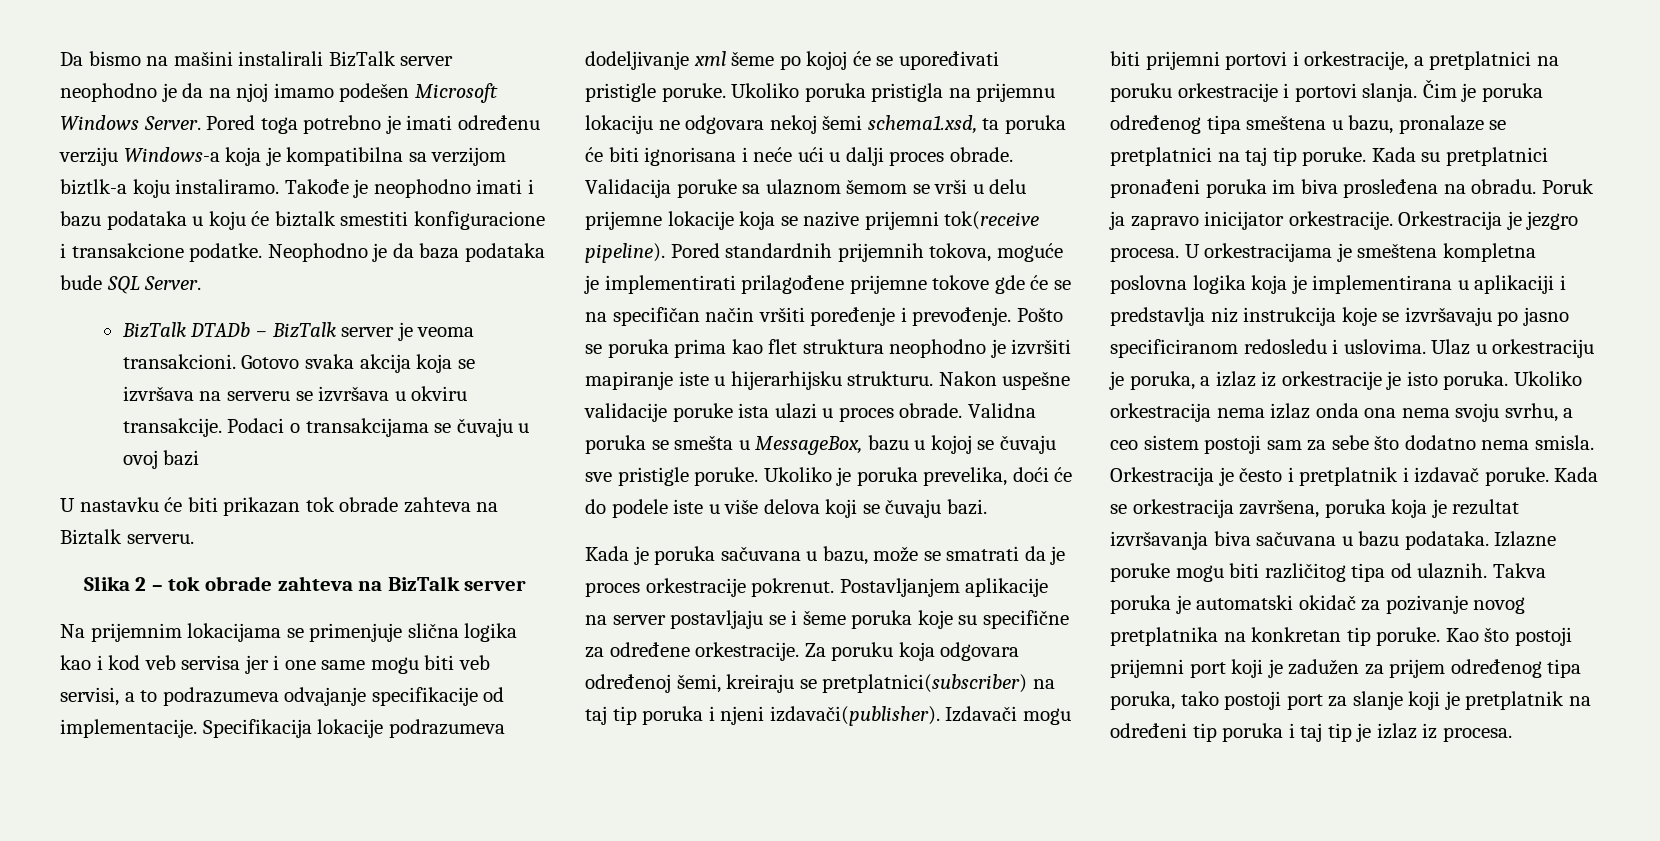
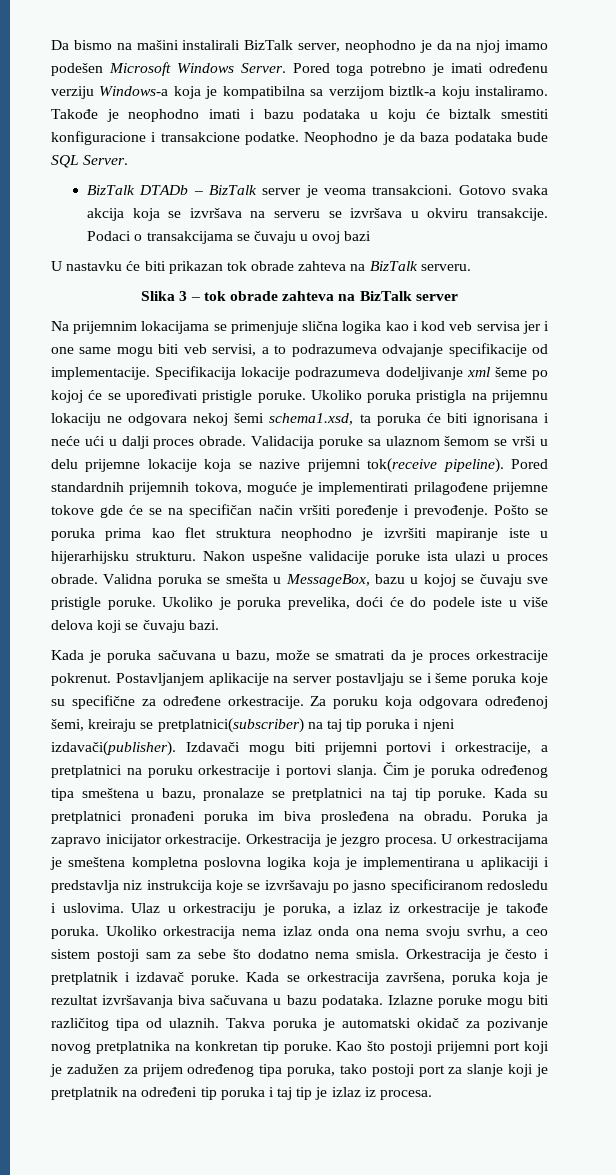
[400,56,454,66] server -> [298,43,340,52] server,
[60,529,122,545] Biztalk -> [369,261,418,271] BizTalk
[135,577,147,591] 2 -> [179,291,188,301] 3
[1541,179,1594,194] Poruk -> [482,811,527,821] Poruka
[1406,371,1438,386] isto -> [505,903,548,913] takođe

